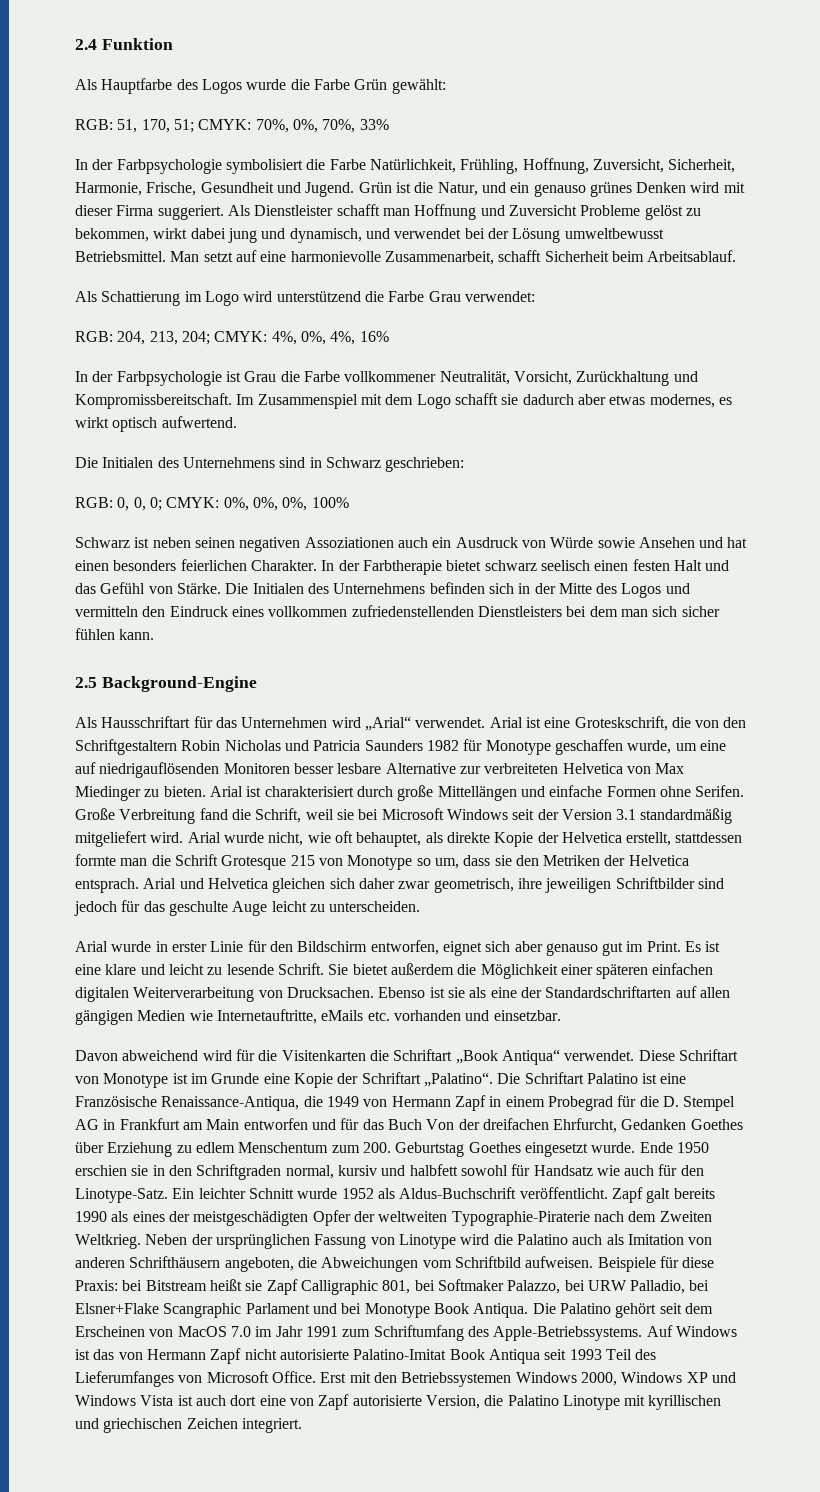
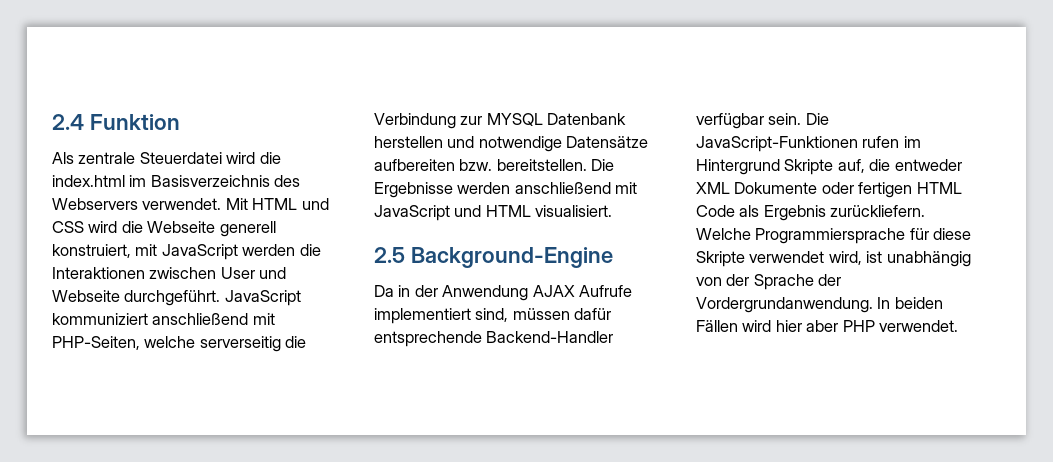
[101,78,446,94] [75,119,389,133] [75,158,736,174] [75,182,745,197] [75,204,701,220] [75,228,664,243] [75,250,737,265] [75,291,535,306] [75,331,389,345] [75,371,698,386] [75,393,732,409] [75,416,237,432] [75,457,465,472] [75,497,349,511] [75,537,748,552] [75,559,730,575] [75,582,690,598] [75,605,720,617] [75,628,155,640] [75,676,257,692] [75,716,747,731] [75,739,726,755] [75,762,685,778] [75,785,745,801] [75,808,733,824] [75,831,743,847] [75,854,689,870] [75,877,724,893] [74,900,421,916] [75,940,721,956] [75,963,714,979] [75,986,730,1002] [75,1009,561,1025] [75,1049,738,1065] [75,1072,687,1088] [75,1095,736,1111] [75,1118,743,1133] [75,1142,709,1157] [75,1164,704,1180] [75,1187,715,1203] [75,1210,712,1226] [75,1234,713,1249] [75,1256,715,1272] [75,1279,710,1295] [75,1303,713,1318] [75,1325,737,1341] [75,1348,657,1364] [75,1371,736,1387] [75,1394,722,1410] [75,1418,302,1433] Hauptfarbe des Logos wurde die Farbe Grün gewählt: // RGB: 51, 170, 51; CMYK: 70%, 0%, 70%, 33% // In der Farbpsychologie symbolisiert die Farbe Natürlichkeit, Frühling, Hoffnung, Zuversicht, Sicherheit, Harmonie, Frische, Gesundheit und Jugend. Grün ist die Natur, und ein genauso grünes Denken wird mit dieser Firma suggeriert. Als Dienstleister schafft man Hoffnung und Zuversicht Probleme gelöst zu bekommen, wirkt dabei jung und dynamisch, und verwendet bei der Lösung umweltbewusst Betriebsmittel. Man setzt auf eine harmonievolle Zusammenarbeit, schafft Sicherheit beim Arbeitsablauf. // Als Schattierung im Logo wird unterstützend die Farbe Grau verwendet: // RGB: 204, 213, 204; CMYK: 4%, 0%, 4%, 16% // In der Farbpsychologie ist Grau die Farbe vollkommener Neutralität, Vorsicht, Zurückhaltung und Kompromissbereitschaft. Im Zusammenspiel mit dem Logo schafft sie dadurch aber etwas modernes, es wirkt optisch aufwertend. // Die Initialen des Unternehmens sind in Schwarz geschrieben: // RGB: 0, 0, 0; CMYK: 0%, 0%, 0%, 100% // Schwarz ist neben seinen negativen Assoziationen auch ein Ausdruck von Würde sowie Ansehen und hat einen besonders feierlichen Charakter. In der Farbtherapie bietet schwarz seelisch einen festen Halt und das Gefühl von Stärke. Die Initialen des Unternehmens befinden sich in der Mitte des Logos und vermitteln den Eindruck eines vollkommen zufriedenstellenden Dienstleisters bei dem man sich sicher fühlen kann. // 2.5 Background-Engine // Als Hausschriftart für das Unternehmen wird „Arial“ verwendet. Arial ist eine Groteskschrift, die von den Schriftgestaltern Robin Nicholas und Patricia Saunders 1982 für Monotype geschaffen wurde, um eine auf niedrigauflösenden Monitoren besser lesbare Alternative zur verbreiteten Helvetica von Max Miedinger zu bieten. Arial ist charakterisiert durch große Mittellängen und einfache Formen ohne Serifen. Große Verbreitung fand die Schrift, weil sie bei Microsoft Windows seit der Version 3.1 standardmäßig mitgeliefert wird. Arial wurde nicht, wie oft behauptet, als direkte Kopie der Helvetica erstellt, stattdessen formte man die Schrift Grotesque 215 von Monotype so um, dass sie den Metriken der Helvetica entsprach. Arial und Helvetica gleichen sich daher zwar geometrisch, ihre jeweiligen Schriftbilder sind jedoch für das geschulte Auge leicht zu unterscheiden. // Arial wurde in erster Linie für den Bildschirm entworfen, eignet sich aber genauso gut im Print. Es ist eine klare und leicht zu lesende Schrift. Sie bietet außerdem die Möglichkeit einer späteren einfachen digitalen Weiterverarbeitung von Drucksachen. Ebenso ist sie als eine der Standardschriftarten auf allen gängigen Medien wie Internetauftritte, eMails etc. vorhanden und einsetzbar. // Davon abweichend wird für die Visitenkarten die Schriftart „Book Antiqua“ verwendet. Diese Schriftart von Monotype ist im Grunde eine Kopie der Schriftart „Palatino“. Die Schriftart Palatino ist eine Französische Renaissance-Antiqua, die 1949 von Hermann Zapf in einem Probegrad für die D. Stempel AG in Frankfurt am Main entworfen und für das Buch Von der dreifachen Ehrfurcht, Gedanken Goethes über Erziehung zu edlem Menschentum zum 200. Geburtstag Goethes eingesetzt wurde. Ende 1950 erschien sie in den Schriftgraden normal, kursiv und halbfett sowohl für Handsatz wie auch für den Linotype-Satz. Ein leichter Schnitt wurde 1952 als Aldus-Buchschrift veröffentlicht. Zapf galt bereits 1990 als eines der meistgeschädigten Opfer der weltweiten Typographie-Piraterie nach dem Zweiten Weltkrieg. Neben der ursprünglichen Fassung von Linotype wird die Palatino auch als Imitation von anderen Schrifthäusern angeboten, die Abweichungen vom Schriftbild aufweisen. Beispiele für diese Praxis: bei Bitstream heißt sie Zapf Calligraphic 801, bei Softmaker Palazzo, bei URW Palladio, bei Elsner+Flake Scangraphic Parlament und bei Monotype Book Antiqua. Die Palatino gehört seit dem Erscheinen von MacOS 7.0 im Jahr 1991 zum Schriftumfang des Apple-Betriebssystems. Auf Windows ist das von Hermann Zapf nicht autorisierte Palatino-Imitat Book Antiqua seit 1993 Teil des Lieferumfanges von Microsoft Office. Erst mit den Betriebssystemen Windows 2000, Windows XP und Windows Vista ist auch dort eine von Zapf autorisierte Version, die Palatino Linotype mit kyrillischen und griechischen Zeichen integriert. -> [78,152,281,164] [52,175,301,187] [52,198,329,210] [52,221,276,237] [52,244,321,260] [52,267,287,279] [52,290,301,306] [52,313,275,325] [52,336,307,352] [374,113,627,129] [374,136,649,152] [374,159,615,171] [374,182,638,198] [374,205,613,221] [374,247,613,268] [374,285,633,301] [374,308,612,324] [374,331,614,347] [696,113,829,129] [696,136,921,152] [696,159,962,175] [696,182,962,198] [696,205,926,221] [696,228,972,244] [696,251,971,267] [696,274,842,290] [696,297,943,313] [696,320,959,332] zentrale Steuerdatei wird die index.html im Basisverzeichnis des Webservers verwendet. Mit HTML und CSS wird die Webseite generell konstruiert, mit JavaScript werden die Interaktionen zwischen User und Webseite durchgeführt. JavaScript kommuniziert anschließend mit PHP-Seiten, welche serverseitig die Verbindung zur MYSQL Datenbank herstellen und notwendige Datensätze aufbereiten bzw. bereitstellen. Die Ergebnisse werden anschließend mit JavaScript und HTML visualisiert. // 2.5 Background-Engine // Da in der Anwendung AJAX Aufrufe implementiert sind, müssen dafür entsprechende Backend-Handler verfügbar sein. Die JavaScript-Funktionen rufen im Hintergrund Skripte auf, die entweder XML Dokumente oder fertigen HTML Code als Ergebnis zurückliefern. Welche Programmiersprache für diese Skripte verwendet wird, ist unabhängig von der Sprache der Vordergrundanwendung. In beiden Fällen wird hier aber PHP verwendet.

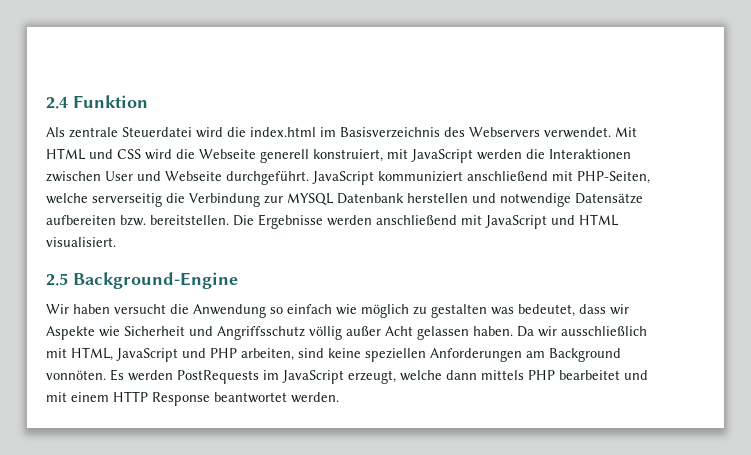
[374,285,633,301] [374,308,612,324] [374,331,614,347] [696,113,829,129] [696,136,921,152] [696,159,962,175] [696,182,962,198] [696,205,926,221] [696,228,972,244] [696,251,971,267] [696,274,842,290] [696,297,943,313] [696,320,959,332] Da in der Anwendung AJAX Aufrufe implementiert sind, müssen dafür entsprechende Backend-Handler verfügbar sein. Die JavaScript-Funktionen rufen im Hintergrund Skripte auf, die entweder XML Dokumente oder fertigen HTML Code als Ergebnis zurückliefern. Welche Programmiersprache für diese Skripte verwendet wird, ist unabhängig von der Sprache der Vordergrundanwendung. In beiden Fällen wird hier aber PHP verwendet. -> [46,304,629,318] [46,326,647,340] [46,347,621,362] [46,369,648,384] [46,391,339,406] Wir haben versucht die Anwendung so einfach wie möglich zu gestalten was bedeutet, dass wir Aspekte wie Sicherheit und Angriffsschutz völlig außer Acht gelassen haben. Da wir ausschließlich mit HTML, JavaScript und PHP arbeiten, sind keine speziellen Anforderungen am Background vonnöten. Es werden PostRequests im JavaScript erzeugt, welche dann mittels PHP bearbeitet und mit einem HTTP Response beantwortet werden.

